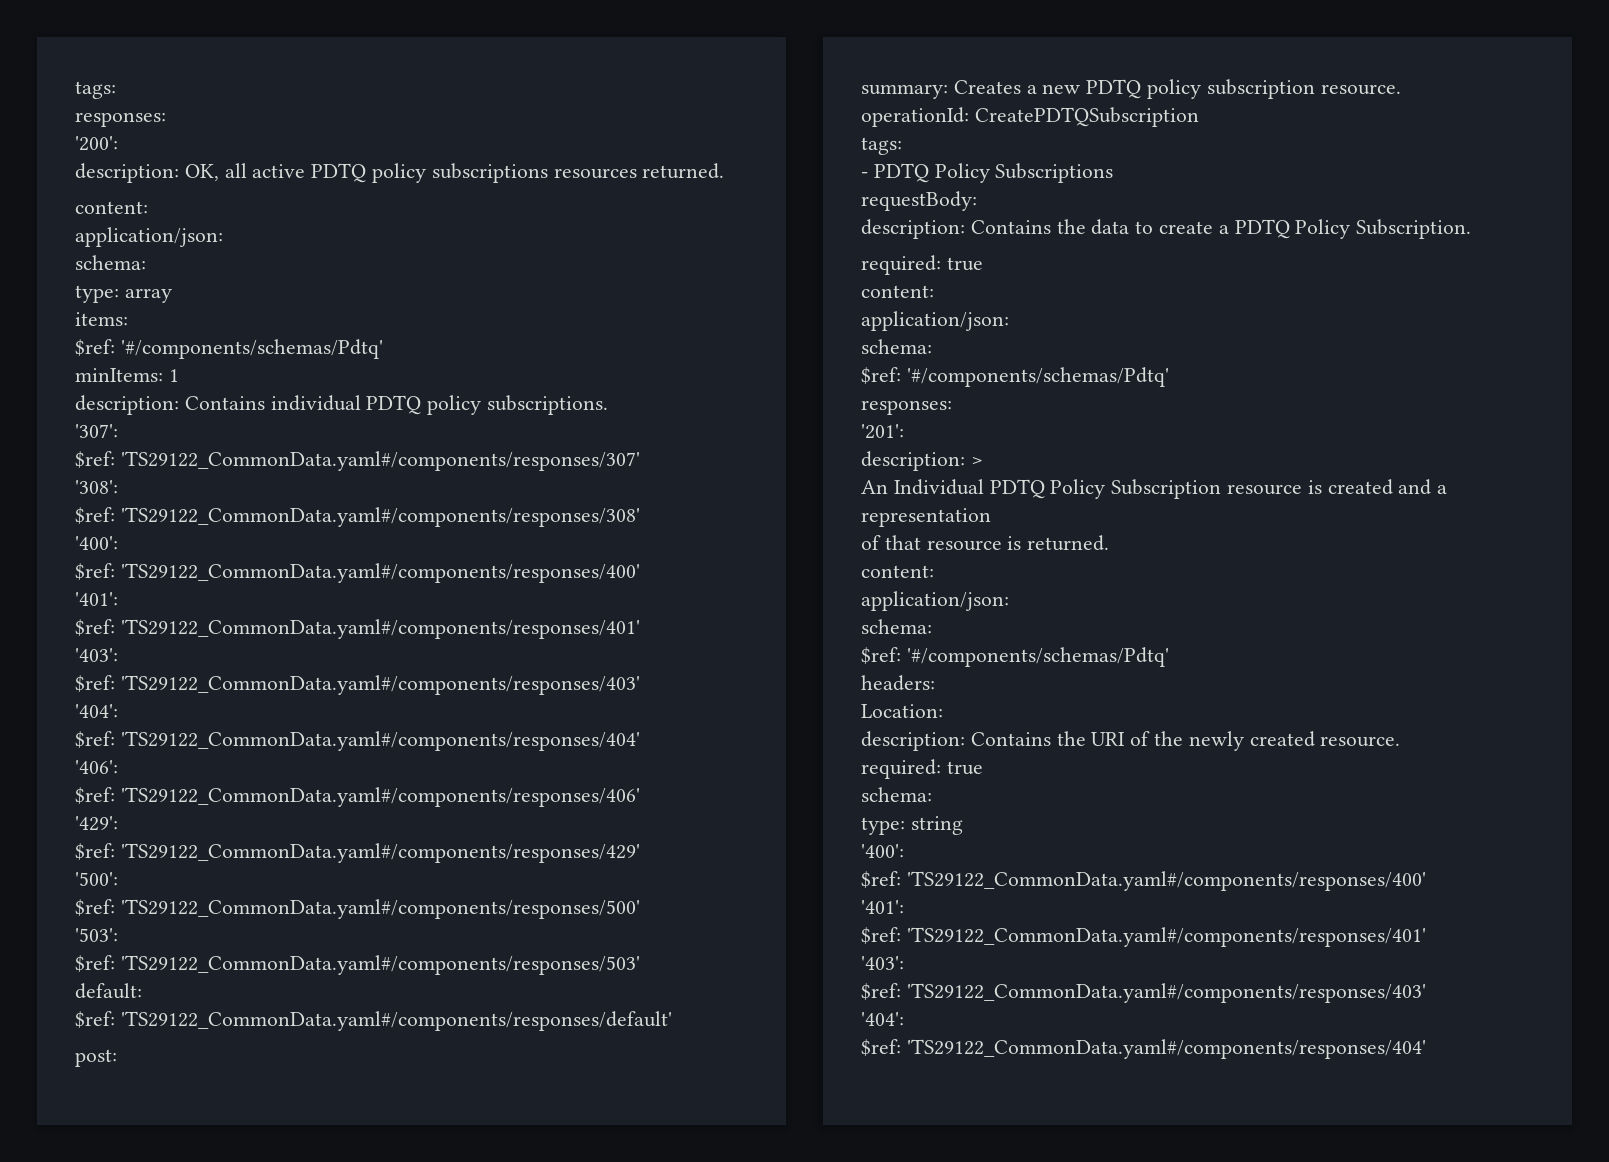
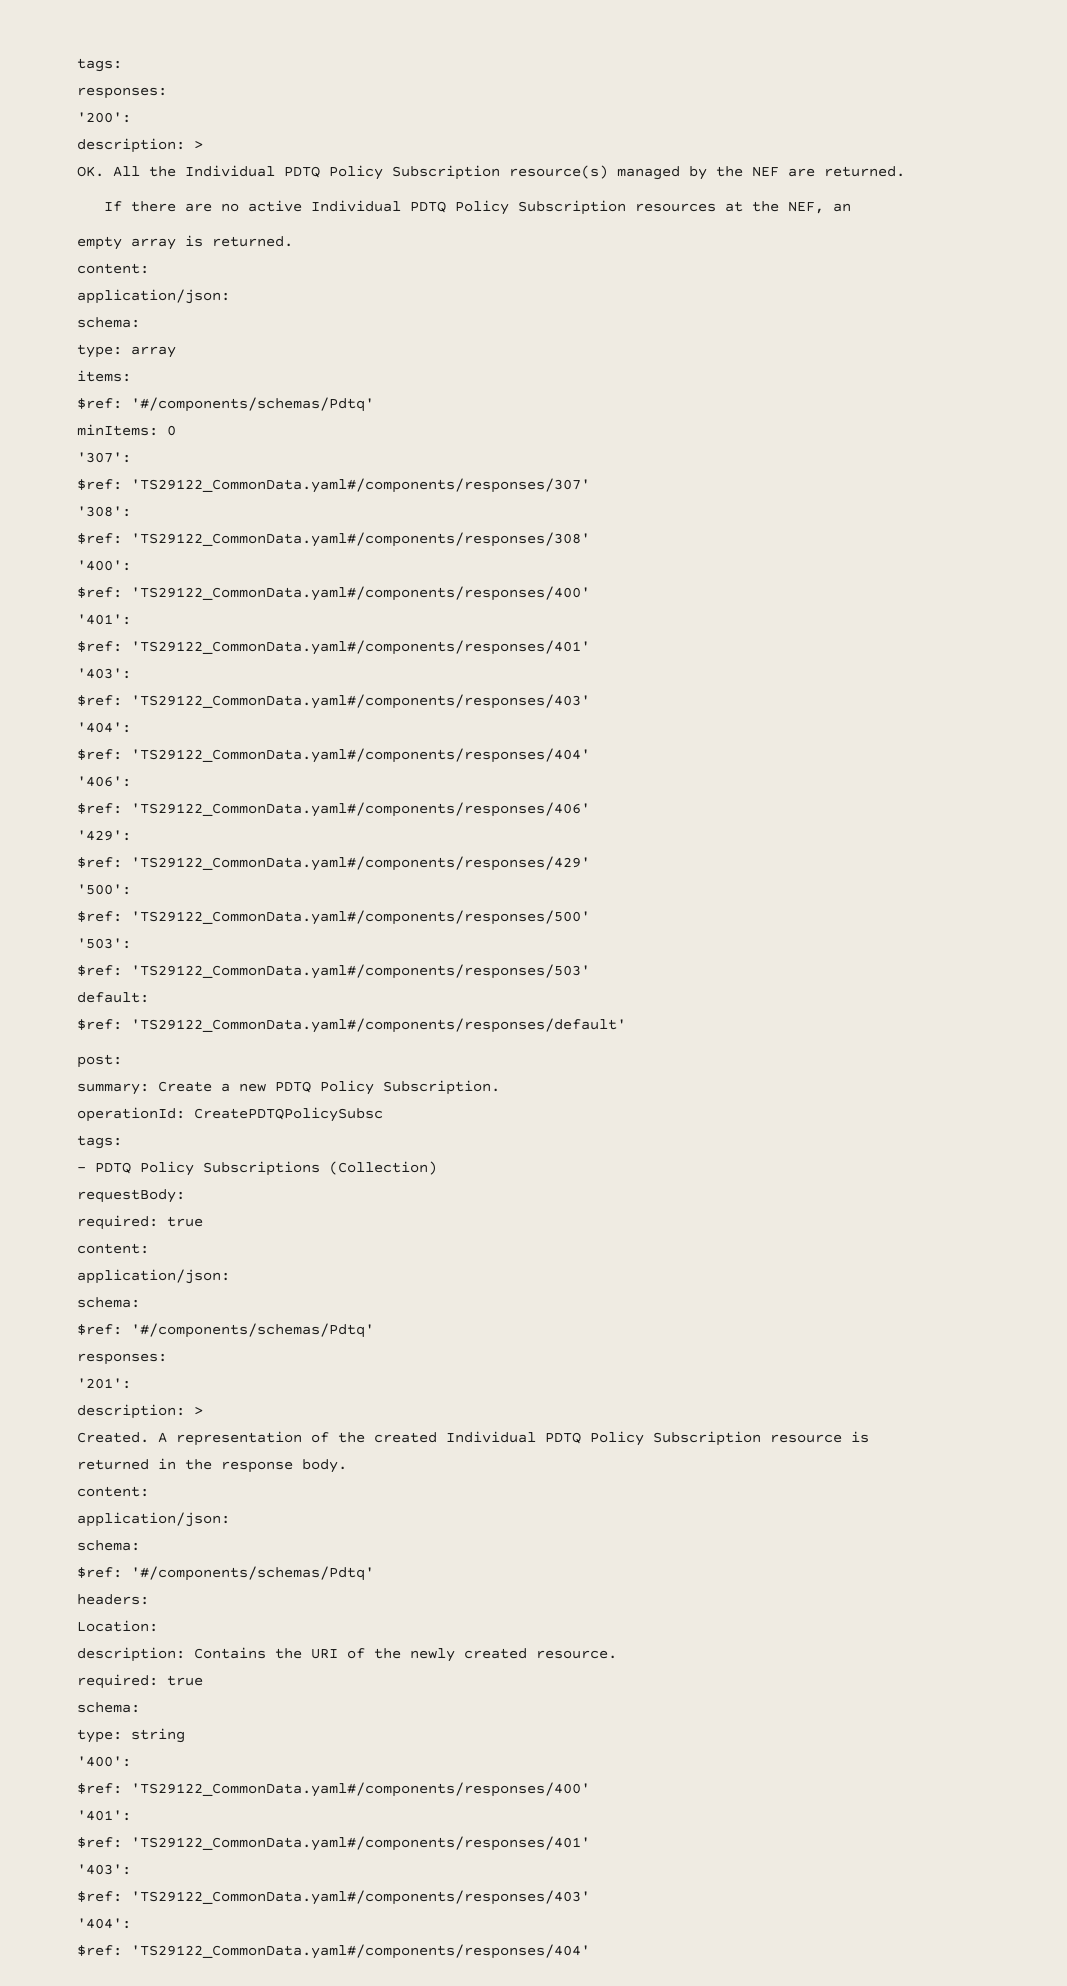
[184,163,637,183] OK, all active PDTQ policy subscriptions resources -> [194,141,203,149] [77,165,905,180] [103,200,851,215] [77,235,203,250] > // OK. All the Individual PDTQ Policy Subscription resource(s) managed by the NEF are returned. // If there are no active Individual PDTQ Policy Subscription resources at the NEF, an // empty array is
[168,369,179,382] [75,395,609,415] 1 // description: Contains individual PDTQ policy subscriptions. -> [167,425,176,436] 0
[953,80,1021,94] Creates -> [158,1081,212,1092] Create
[1147,79,1401,99] policy subscription resource. -> [320,1080,500,1095] Policy Subscription.
[974,107,1199,127] CreatePDTQSubscription -> [194,1107,383,1122] CreatePDTQPolicySubsc
(1114, 173) none -> [329,1161,437,1175] (Collection)
[861,219,1472,239] // description: Contains the data to create a PDTQ Policy Subscription. -> (185, 1196) none
[861,480,888,494] An -> [77,1431,437,1446] Created. A representation of the created
[1327,479,1448,495] [861,508,991,527] [861,535,1110,551] created and a representation // of that resource is returned. -> [77,1458,347,1473] // returned in the response body.

